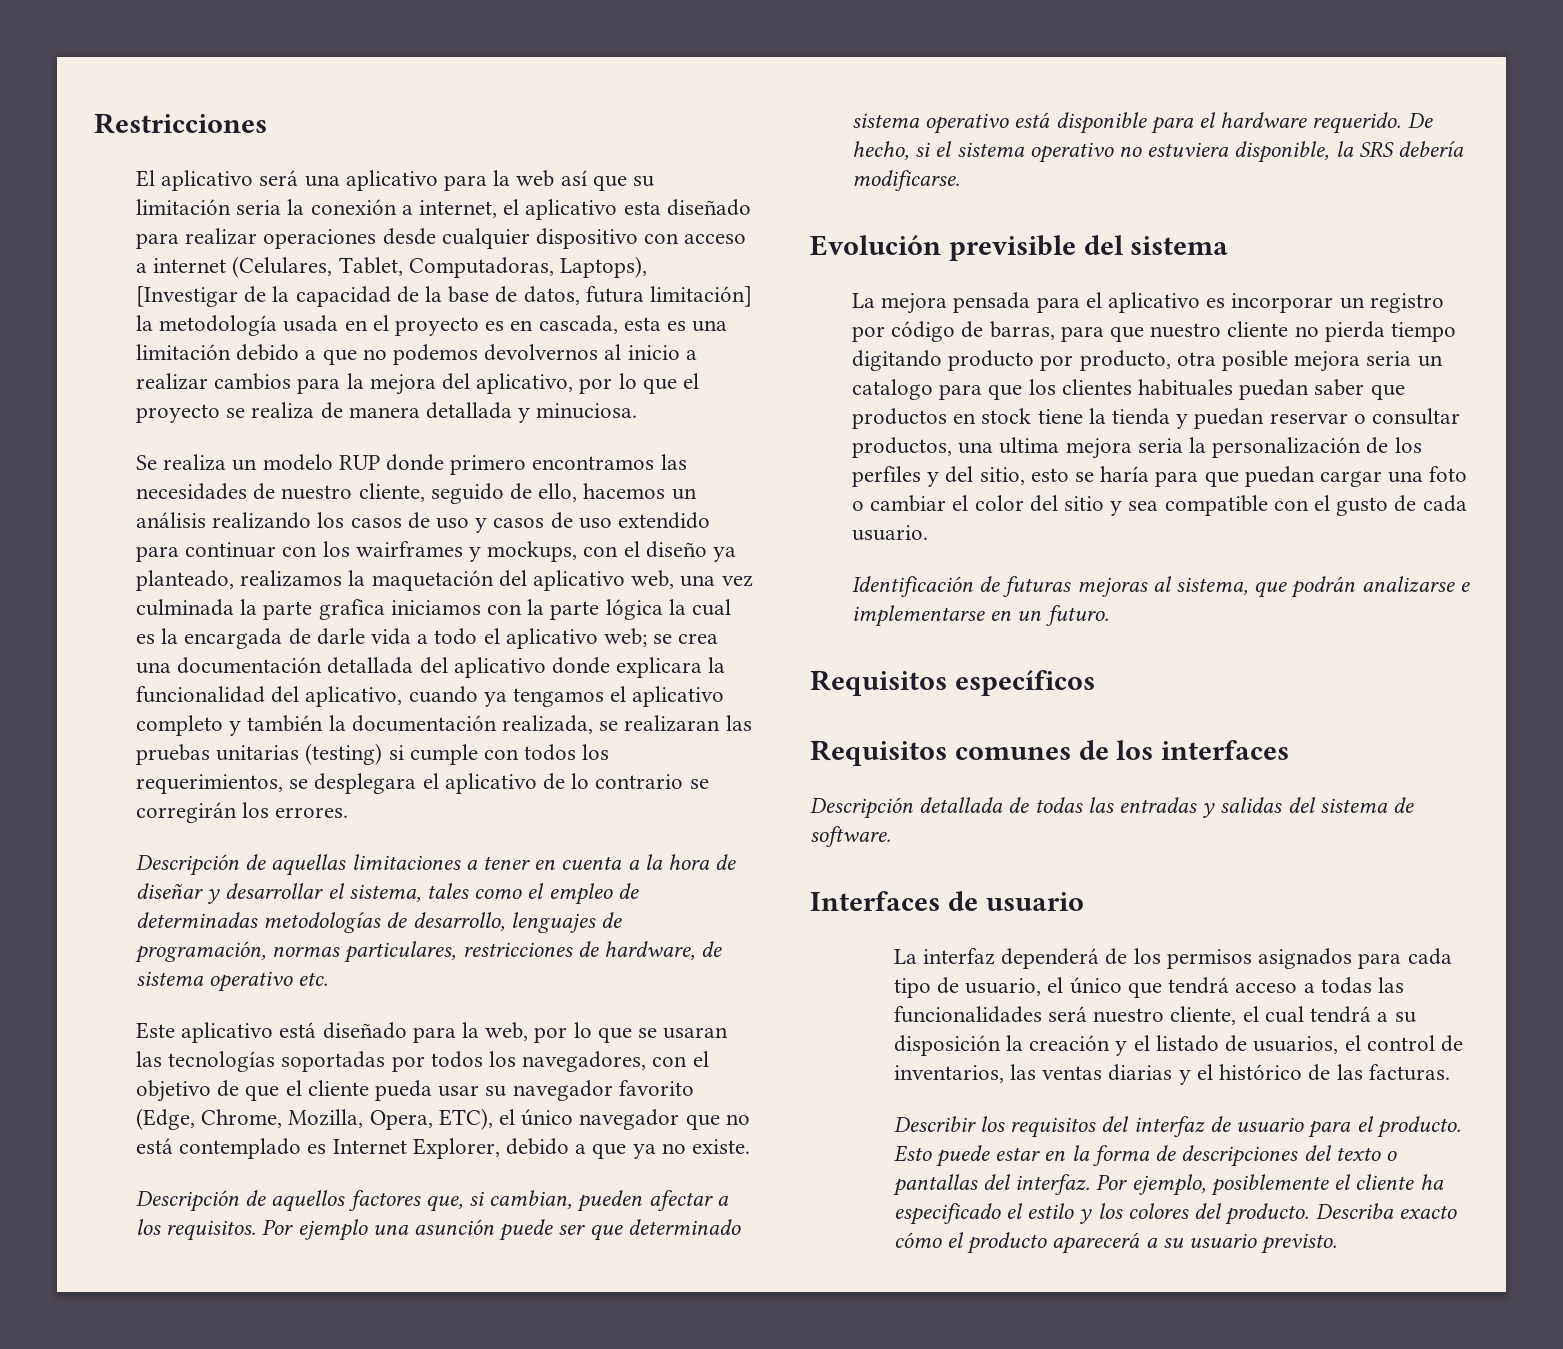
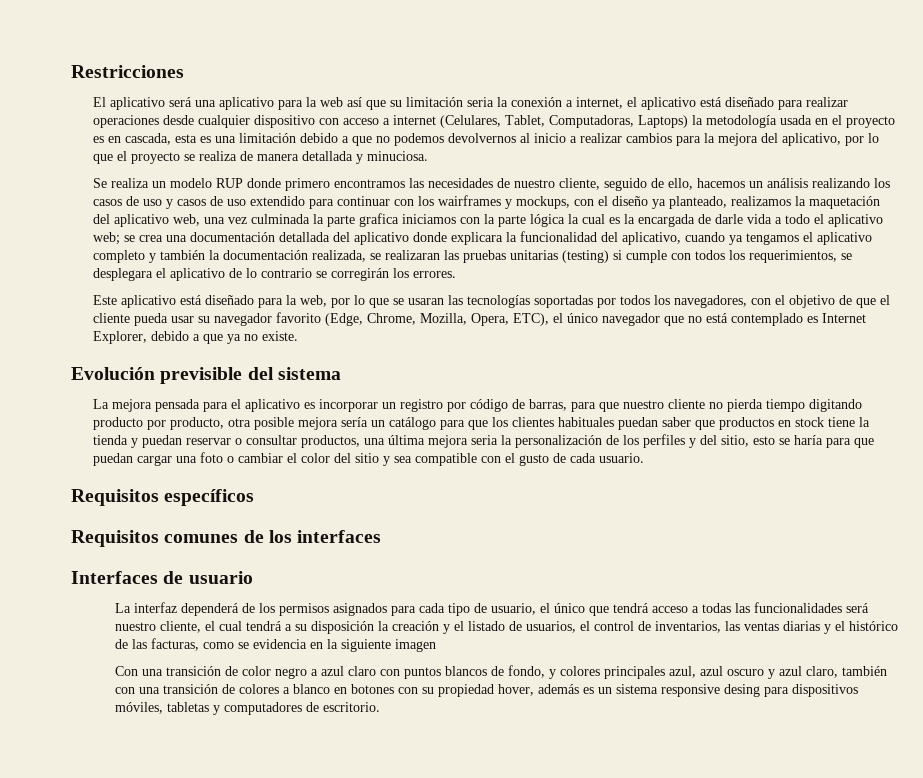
[623,201,661,215] esta -> [700,97,723,107] está
[559,256,647,278] [135,286,753,307] Laptops), [Investigar de la capacidad de la base de datos, futura limitación] -> [638,115,689,128] Laptops)
[135,854,737,876] [135,883,639,905] [135,912,622,933] [134,941,723,963] [135,971,329,992] // Descripción de aquellas limitaciones a tener en cuenta a la hora de diseñar y desarrollar el sistema, tales como el empleo de determinadas metodologías de desarrollo, lenguajes de programación, normas particulares, restricciones de hardware, de sistema operativo etc. -> (457, 274) none
[135,1190,729,1212] [135,1219,741,1241] [851,112,1433,134] [851,141,1465,163] [851,170,960,191] // Descripción de aquellos factores que, si cambian, pueden afectar a los requisitos. Por ejemplo una asunción puede ser que determinado sistema operativo está disponible para el hardware requerido. De hecho, si el sistema operativo no estuviera disponible, la SRS debería modificarse. -> (299, 336) none
[1366,351,1443,367] [851,379,933,400] seria un catalogo -> [341,417,437,430] sería un catálogo
[999,437,1060,454] ultima -> [388,435,426,445] última
[851,576,1470,598] [851,605,1109,627] // Identificación de futuras mejoras al sistema, que podrán analizarse e implementarse en un futuro. -> (645, 458) none
[810,797,1415,819] [810,826,891,847] // Descripción detallada de todas las entradas y salidas del sistema de software. -> (382, 536) none
[1368,1064,1450,1081] [893,1116,1461,1138] [893,1145,1397,1167] [892,1174,1444,1196] [893,1203,1457,1225] [893,1232,1338,1254] facturas. // Describir los requisitos del interfaz de usuario para el producto. Esto puede estar en la forma de descripciones del texto o pantallas del interfaz. Por ejemplo, posiblemente el cliente ha especificado el estilo y los colores del producto. Describa exacto cómo el producto aparecerá a su usuario previsto. -> [151,638,437,652] [115,665,888,679] [115,684,859,697] [115,702,381,715] facturas, como se evidencia en la siguiente imagen // Con una transición de color negro a azul claro con puntos blancos de fondo, y colores principales azul, azul oscuro y azul claro, también con una transición de colores a blanco en botones con su propiedad hover, además es un sistema responsive desing para dispositivos móviles, tabletas y computadores de escritorio.

